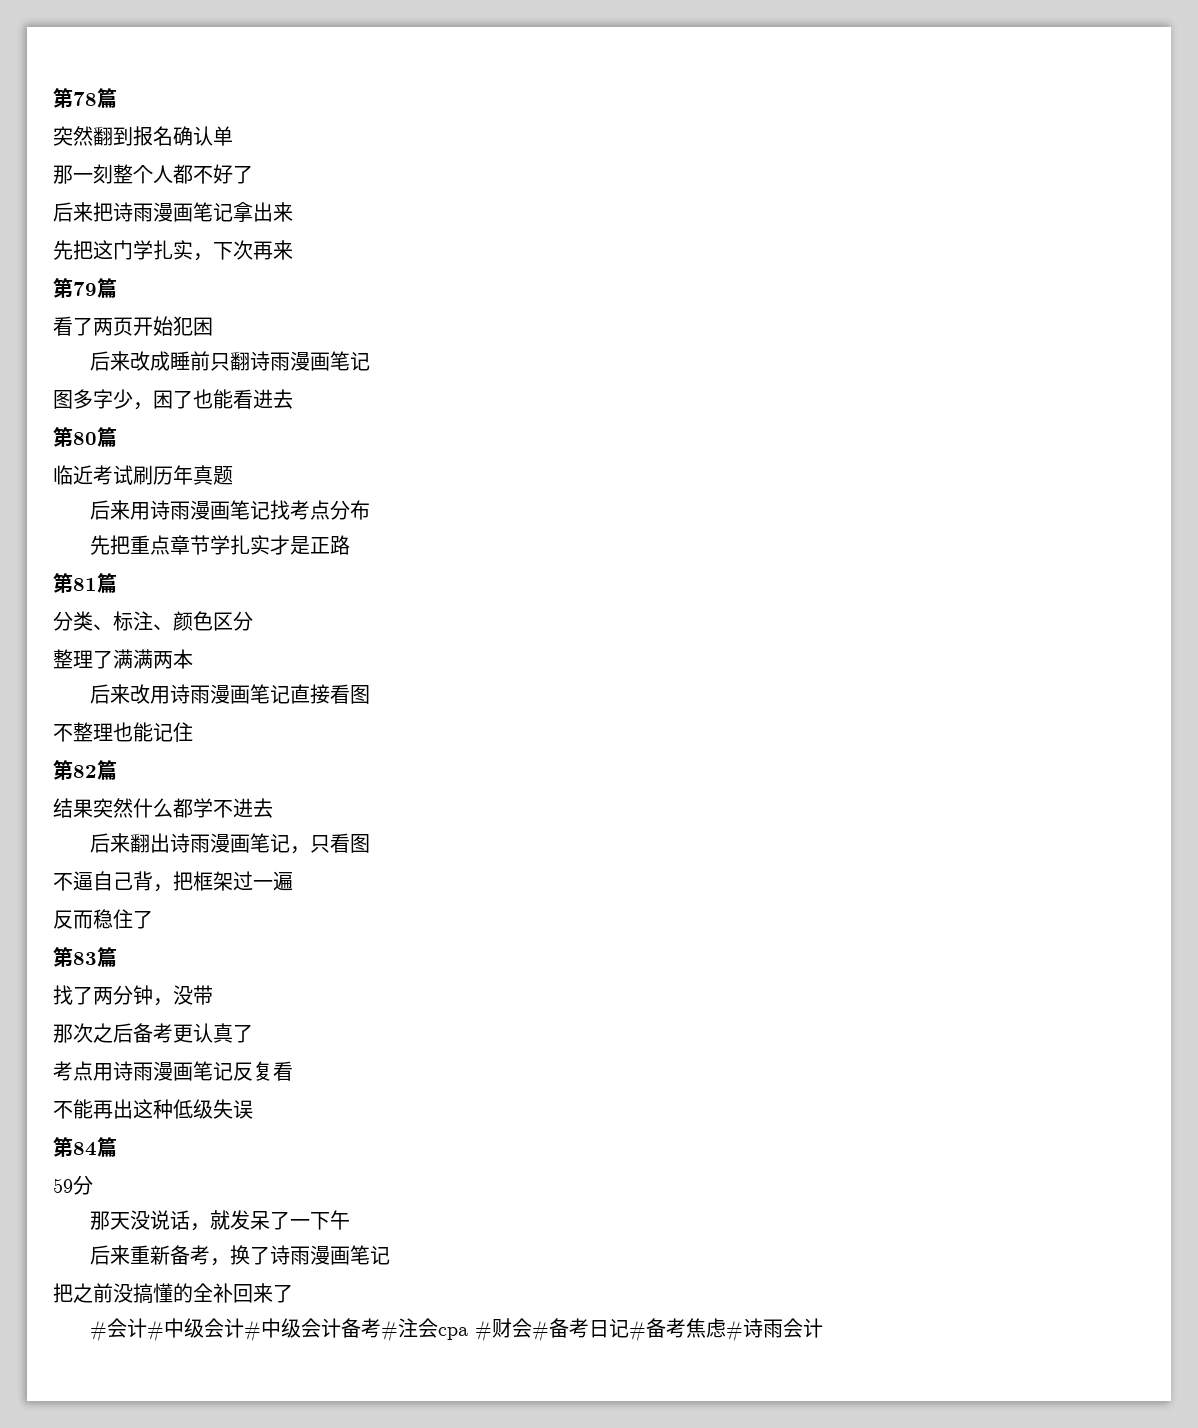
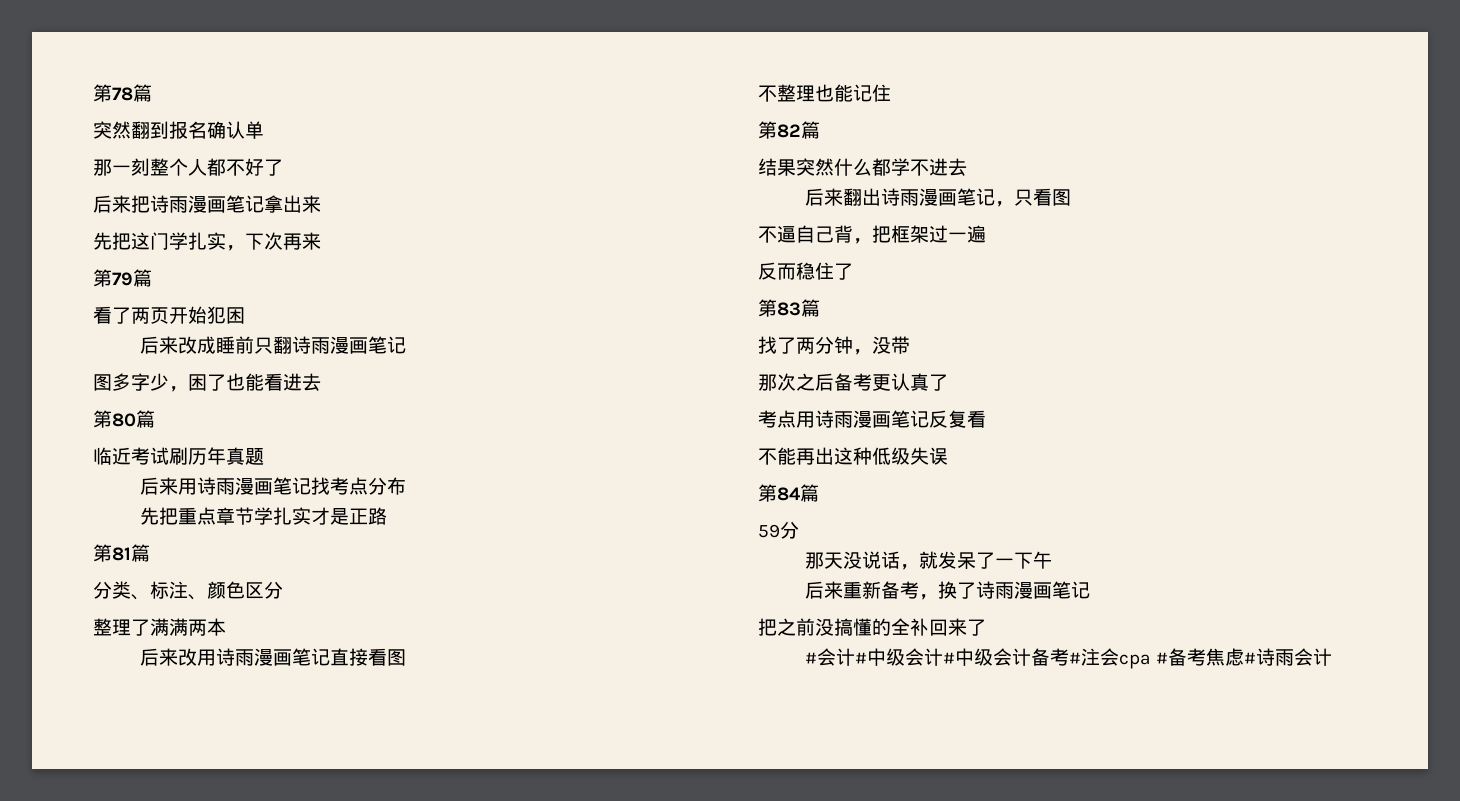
[491,1318,646,1342] 财会#备考日记# -> (1168, 658) none

